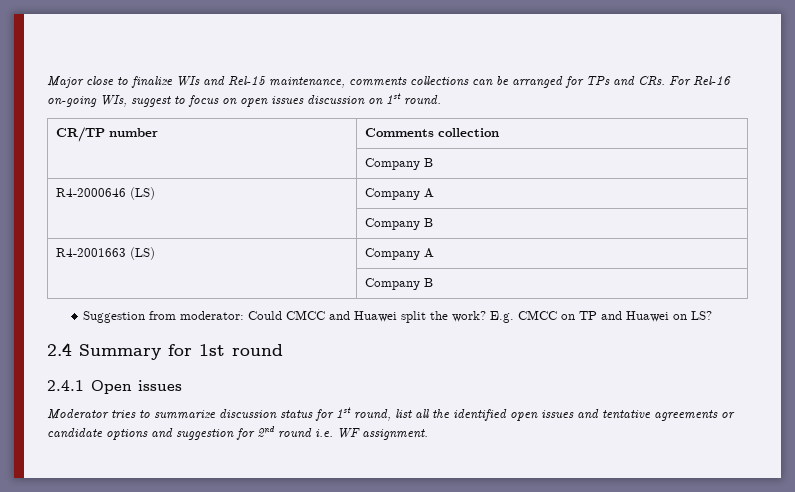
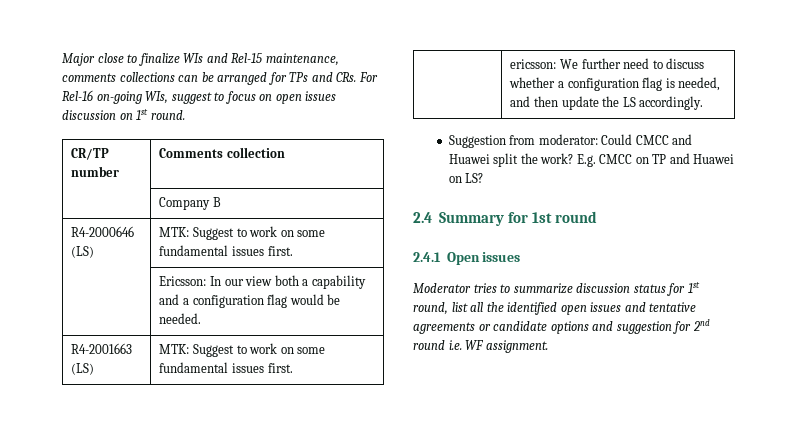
[365,188,435,200] [365,218,434,230] [56,247,156,260] [365,248,435,260] [365,278,434,290] Company A // | Company B // R4-2001663 (LS) | Company A // | Company B -> [159,226,326,240] [159,245,293,256] [159,275,366,289] [159,294,341,308] [159,313,202,324] [71,343,133,354] [71,363,95,375] [159,343,326,357] [159,362,293,373] [510,58,705,69] [509,77,721,91] [510,96,704,110] MTK: Suggest to work on some fundamental issues first. // | Ericsson: In our view both a capability and a configuration flag would be needed. // R4-2001663 (LS) | MTK: Suggest to work on some fundamental issues first. // | ericsson: We further need to discuss whether a configuration flag is needed, and then update the LS accordingly.

